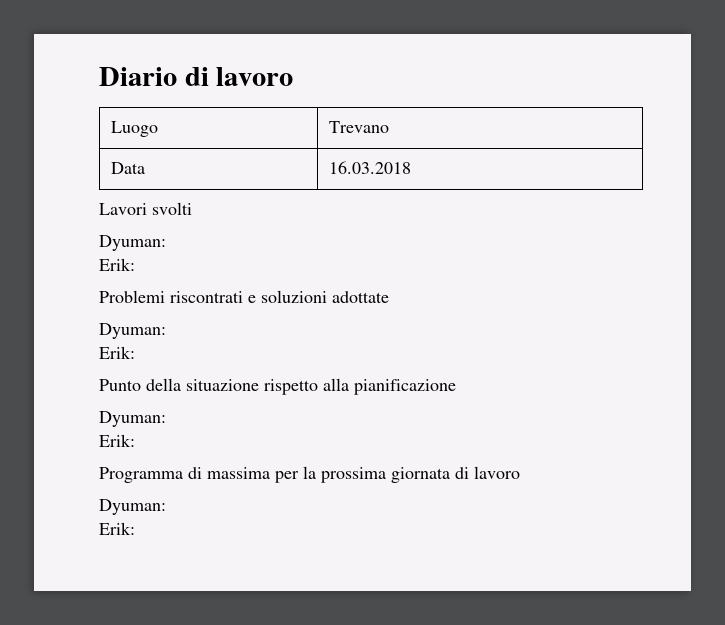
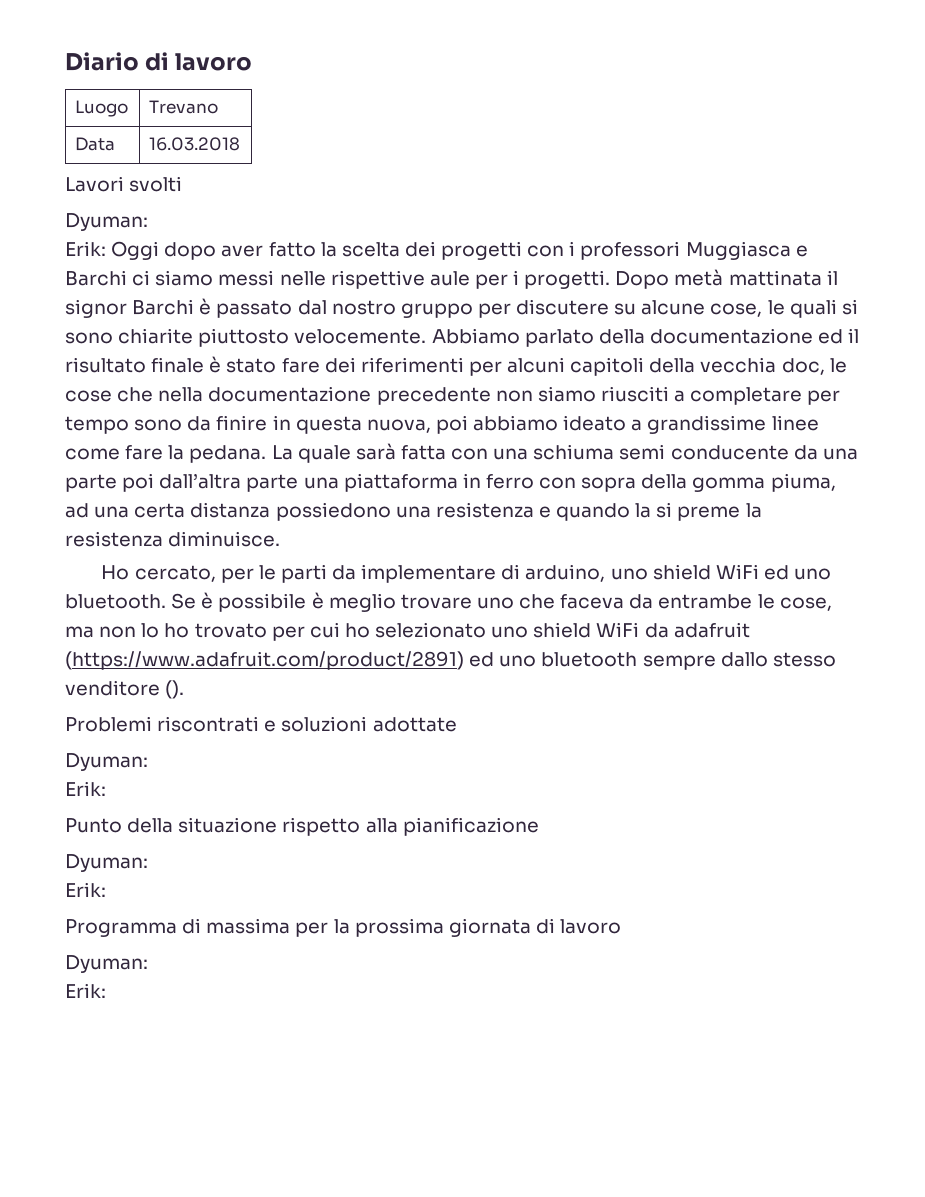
(135, 264) none -> [111,241,808,260] [65,269,838,289] [65,298,858,318] [65,328,860,347] [65,356,847,376] [65,386,841,405] [65,415,819,434] [65,443,858,463] [65,473,836,492] [65,502,762,521] [65,531,281,547] [101,564,832,583] [65,592,832,612] [65,622,750,641] [65,651,836,670] [65,680,185,699] Oggi dopo aver fatto la scelta dei progetti con i professori Muggiasca e Barchi ci siamo messi nelle rispettive aule per i progetti. Dopo metà mattinata il signor Barchi è passato dal nostro gruppo per discutere su alcune cose, le quali si sono chiarite piuttosto velocemente. Abbiamo parlato della documentazione ed il risultato finale è stato fare dei riferimenti per alcuni capitoli della vecchia doc, le cose che nella documentazione precedente non siamo riusciti a completare per tempo sono da finire in questa nuova, poi abbiamo ideato a grandissime linee come fare la pedana. La quale sarà fatta con una schiuma semi conducente da una parte poi dall’altra parte una piattaforma in ferro con sopra della gomma piuma, ad una certa distanza possiedono una resistenza e quando la si preme la resistenza diminuisce. // Ho cercato, per le parti da implementare di arduino, uno shield WiFi ed uno bluetooth. Se è possibile è meglio trovare uno che faceva da entrambe le cose, ma non lo ho trovato per cui ho selezionato uno shield WiFi da adafruit (https://www.adafruit.com/product/2891) ed uno bluetooth sempre dallo stesso venditore ().

